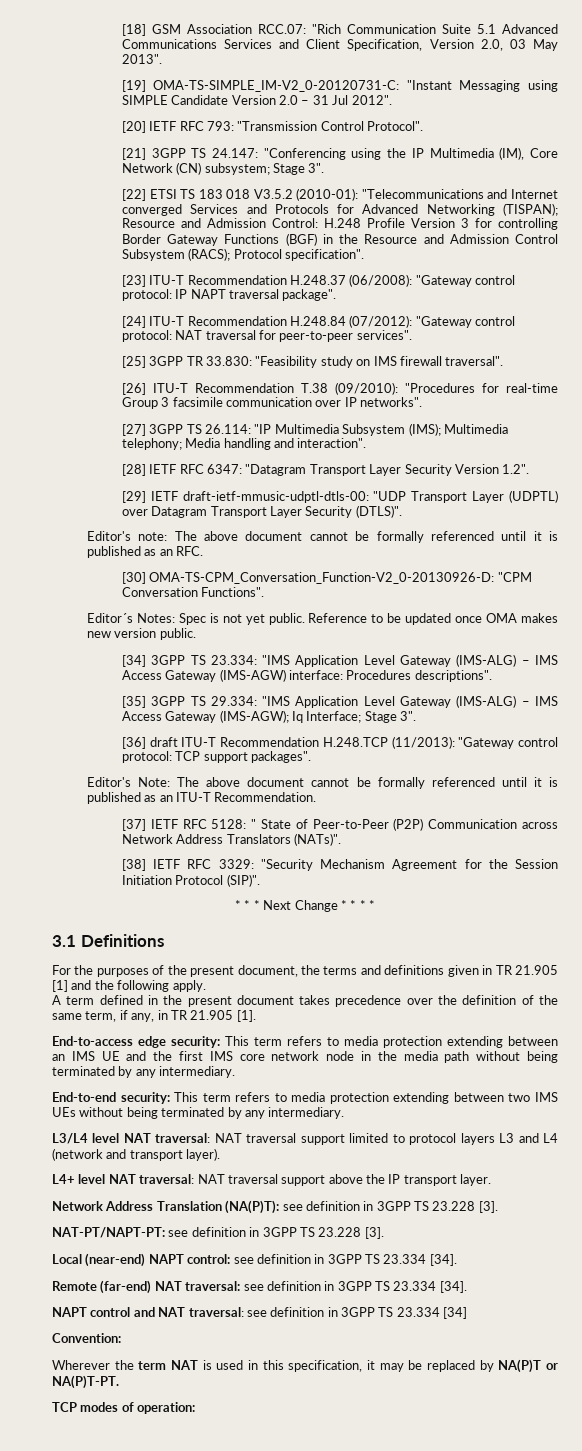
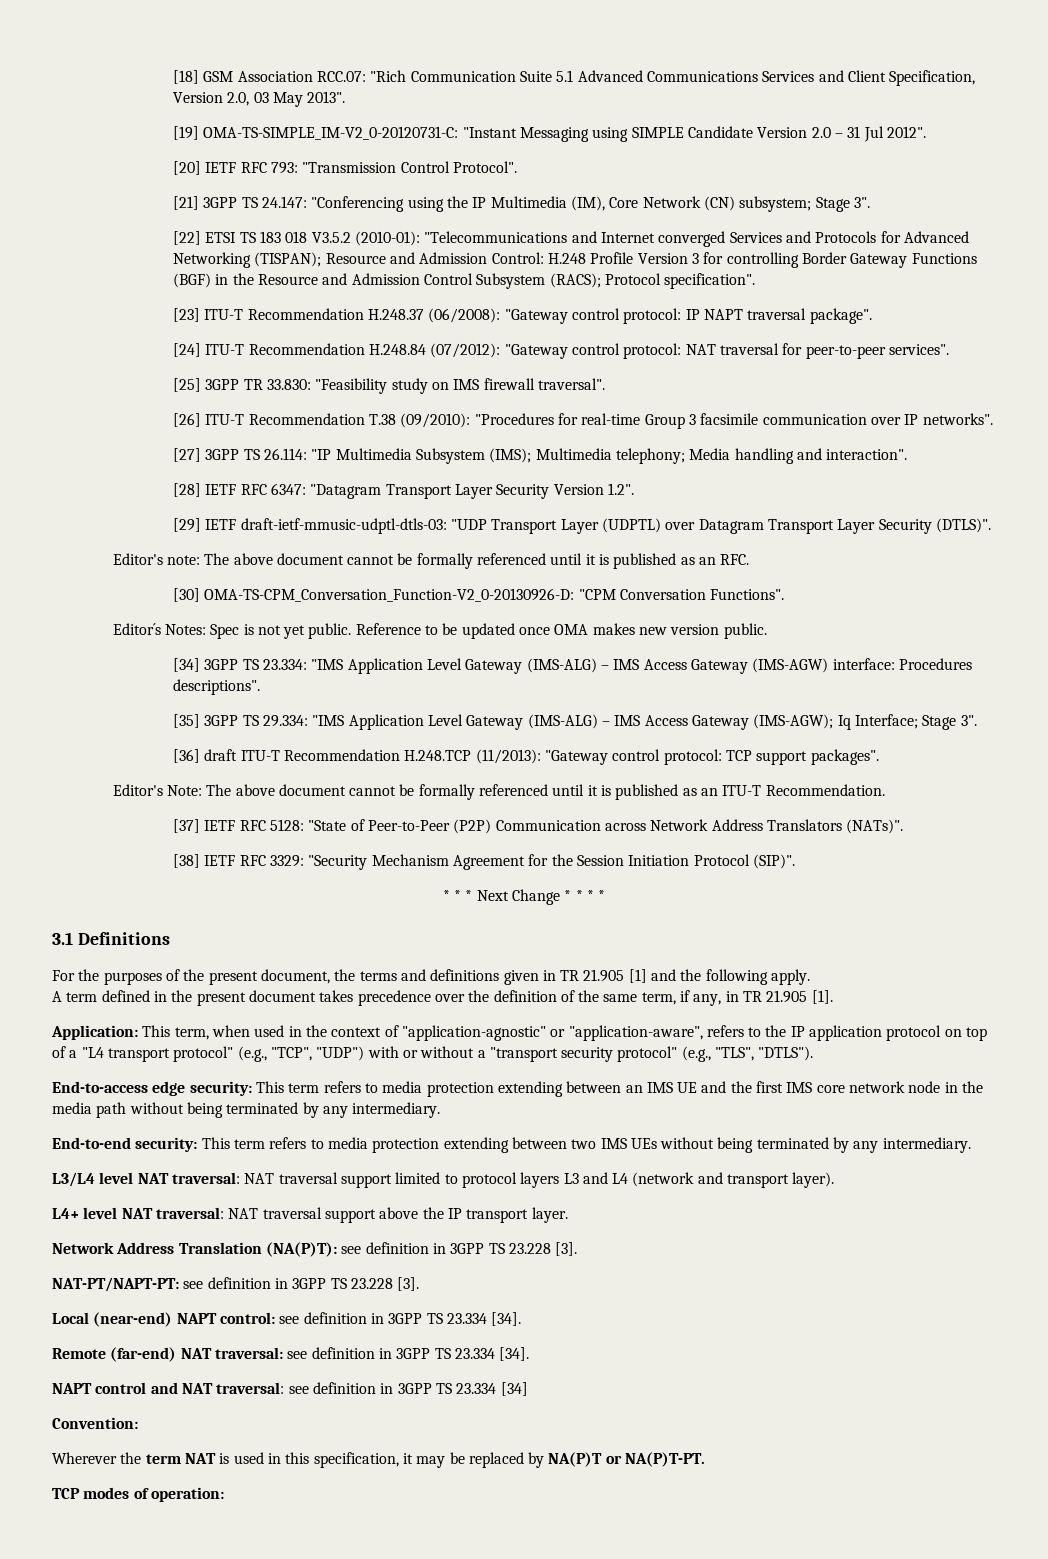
[182,491,369,503] draft-ietf-mmusic-udptl-dtls-00: -> [240,518,447,534] draft-ietf-mmusic-udptl-dtls-03:
[251,819,291,829] " State -> [308,820,347,831] "State
(256, 1016) none -> [51,1025,988,1041] [52,1046,814,1062] // Application: This term, when used in the context of "application-agnostic" or "application-aware", refers to the IP application protocol on top of a "L4 transport protocol" (e.g., "TCP", "UDP") with or without a "transport security protocol" (e.g., "TLS", "DTLS").

